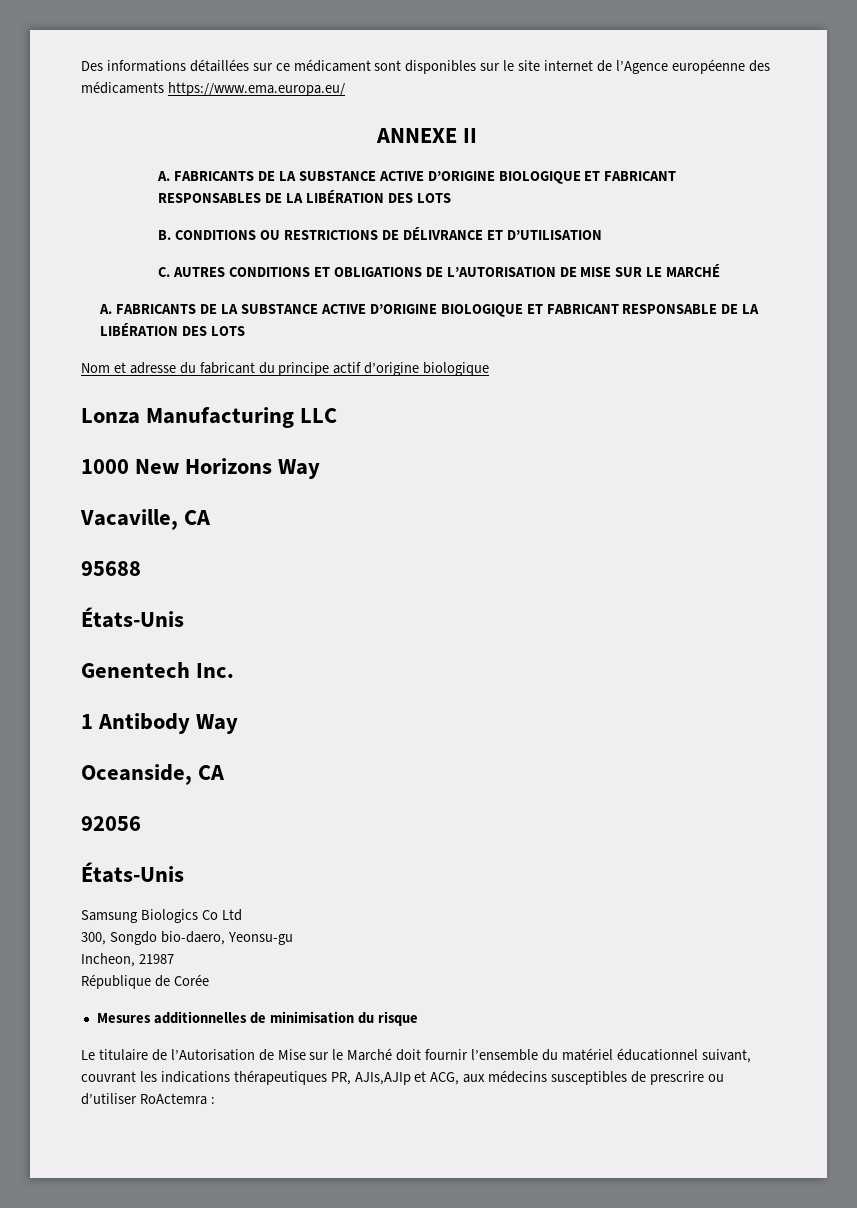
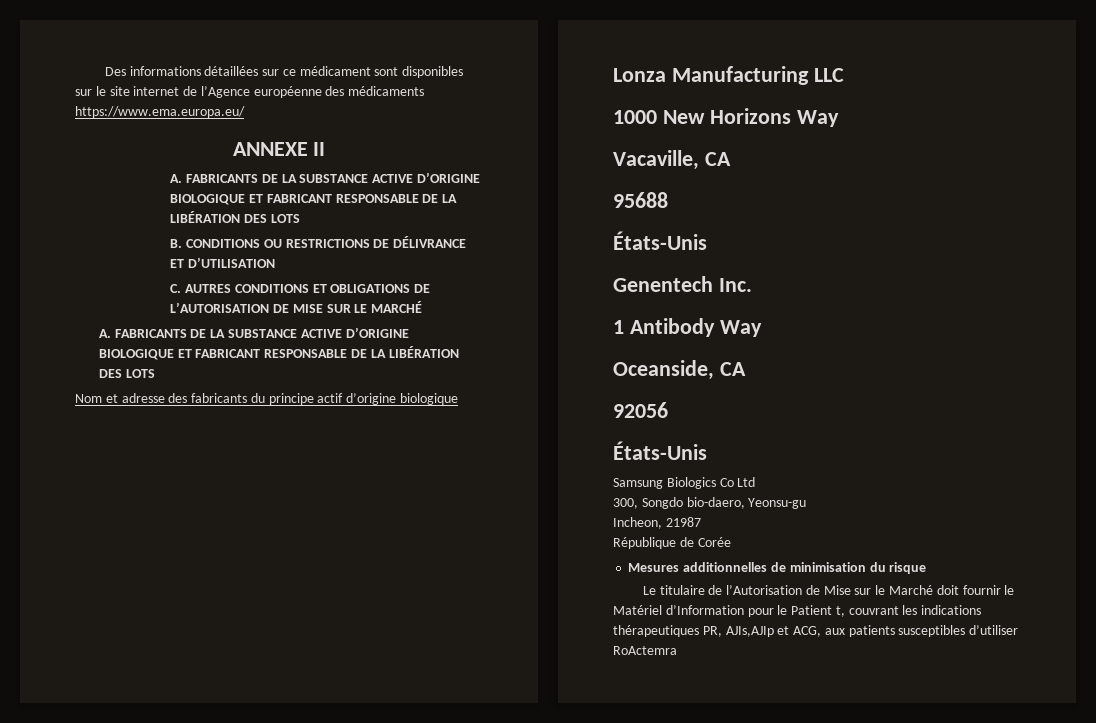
[158,193,262,203] RESPONSABLES -> [335,194,419,203] RESPONSABLE
[179,362,255,374] du fabricant -> [168,393,248,403] des fabricants
[471,1048,751,1063] l’ensemble du matériel éducationnel suivant, -> [1004,585,1015,595] [613,605,845,617] le Matériel d’Information pour le Patient t,
[488,1070,724,1085] médecins susceptibles de prescrire ou -> [848,625,966,637] patients susceptibles
[210,1097,215,1104] : -> (677, 650) none

